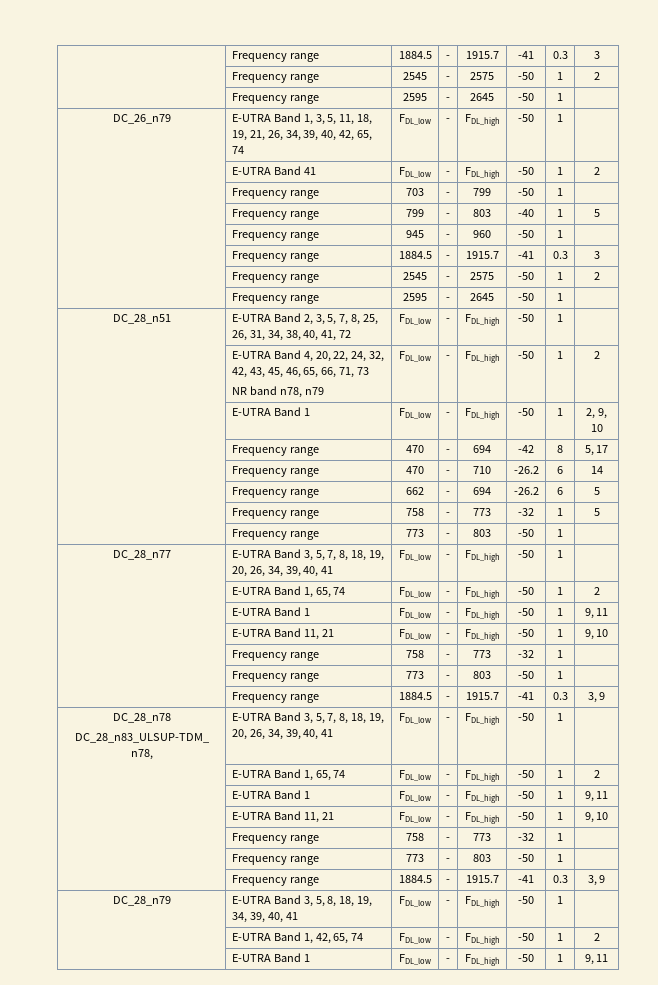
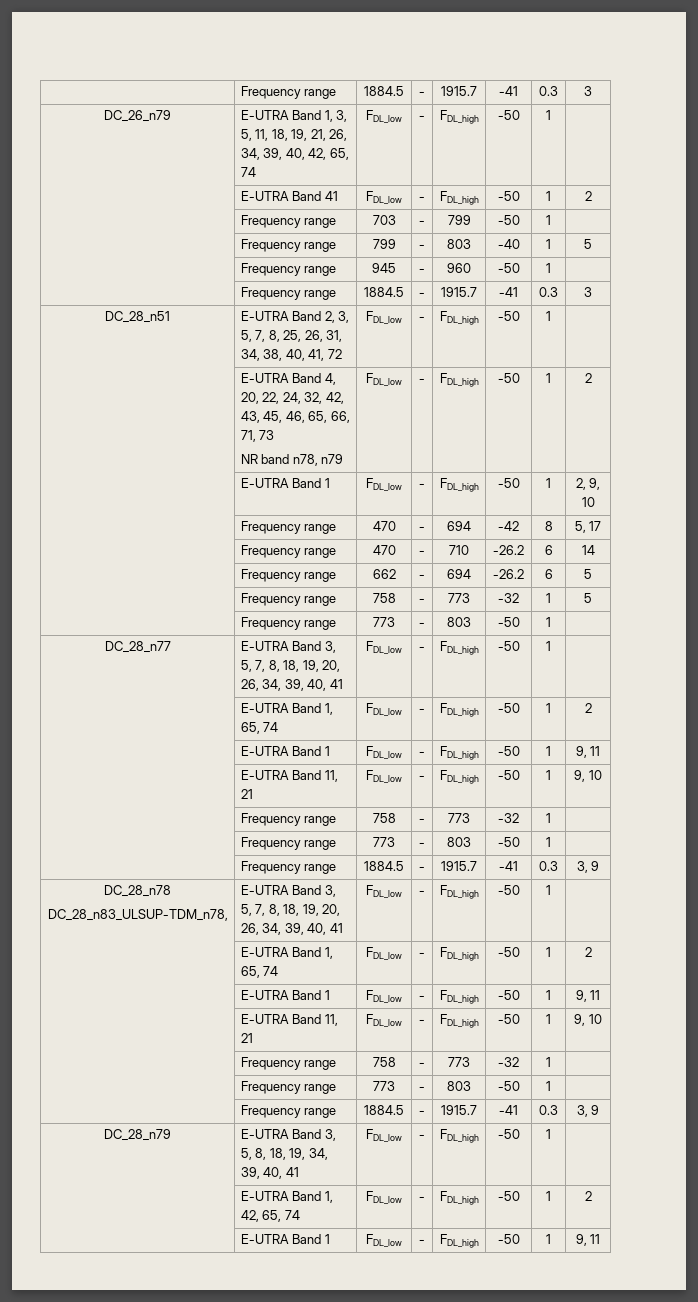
[231,51,319,62] [398,51,432,59] [446,55,450,59] [465,51,499,59] [518,51,534,59] [552,51,568,59] [593,51,600,59] [231,72,319,83] [403,72,427,80] [446,76,450,80] [470,72,494,80] [518,72,534,80] [557,72,563,80] [593,72,600,80] [231,93,319,104] [403,93,427,101] [446,97,450,101] [470,93,494,101] [518,93,534,101] [557,93,563,101] | Frequency range | 1884.5 | - | 1915.7 | -41 | 0.3 | 3 // | Frequency range | 2545 | - | 2575 | -50 | 1 | 2 // | Frequency range | 2595 | - | 2645 | -50 | 1 | -> [240,86,337,99] [364,86,404,96] [419,91,425,96] [441,86,477,96] [499,86,518,96] [539,86,558,96] [584,86,592,96] | Frequency range | 1884.5 | - | 1915.7 | -41 | 0.3 | 3
[231,272,319,283] [403,272,427,280] [446,276,450,280] [470,272,494,280] [518,272,534,280] [557,272,563,280] [593,272,600,280] [231,293,319,304] [403,293,427,301] [446,297,450,301] [470,293,494,301] [518,293,534,301] [557,293,563,301] // | Frequency range | 2545 | - | 2575 | -50 | 1 | 2 // | Frequency range | 2595 | - | 2645 | -50 | 1 | -> (592, 292) none

